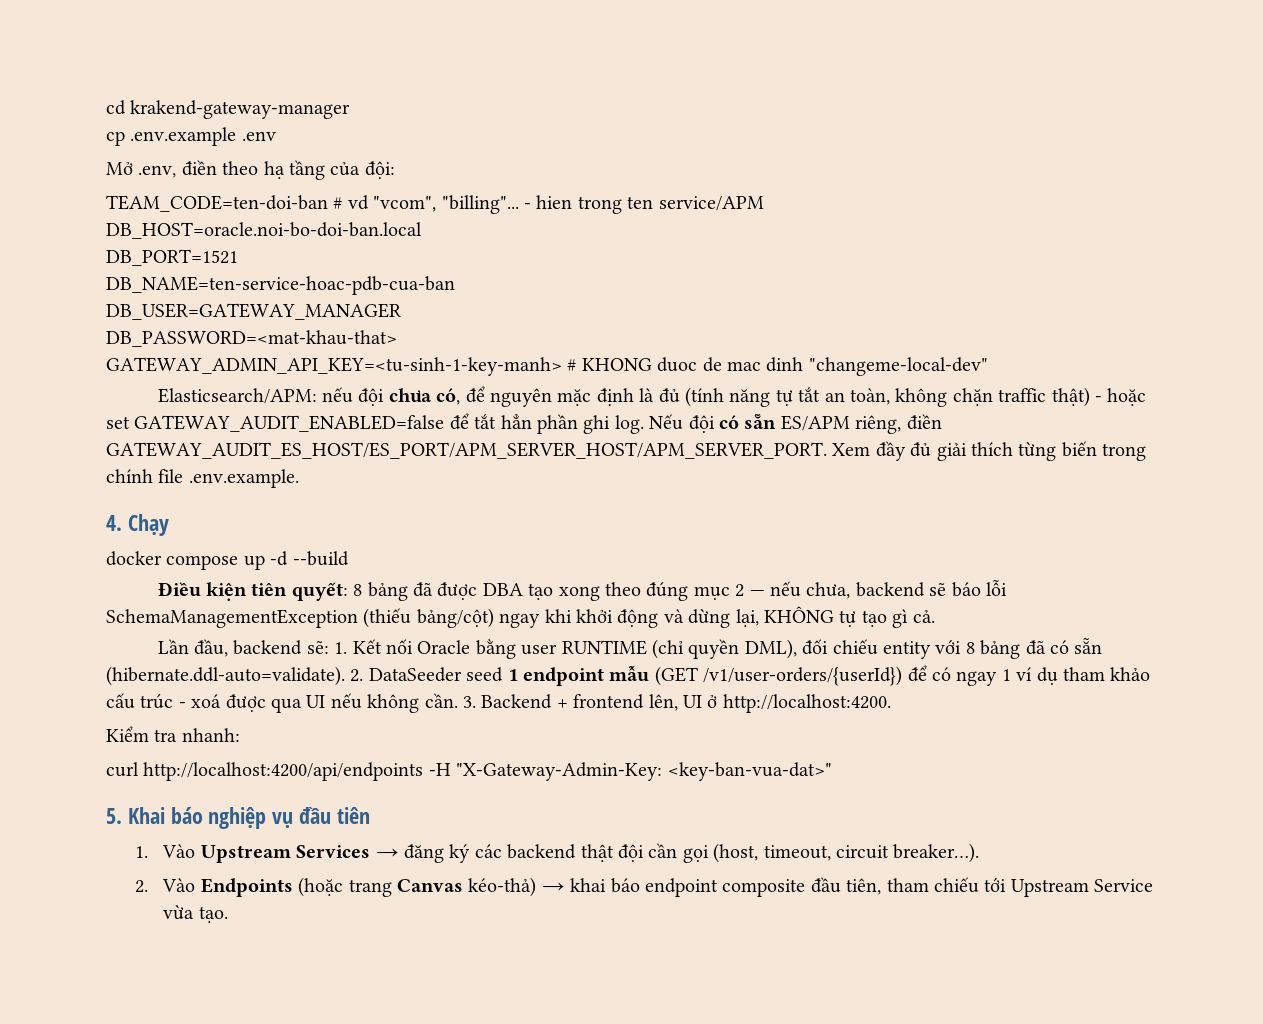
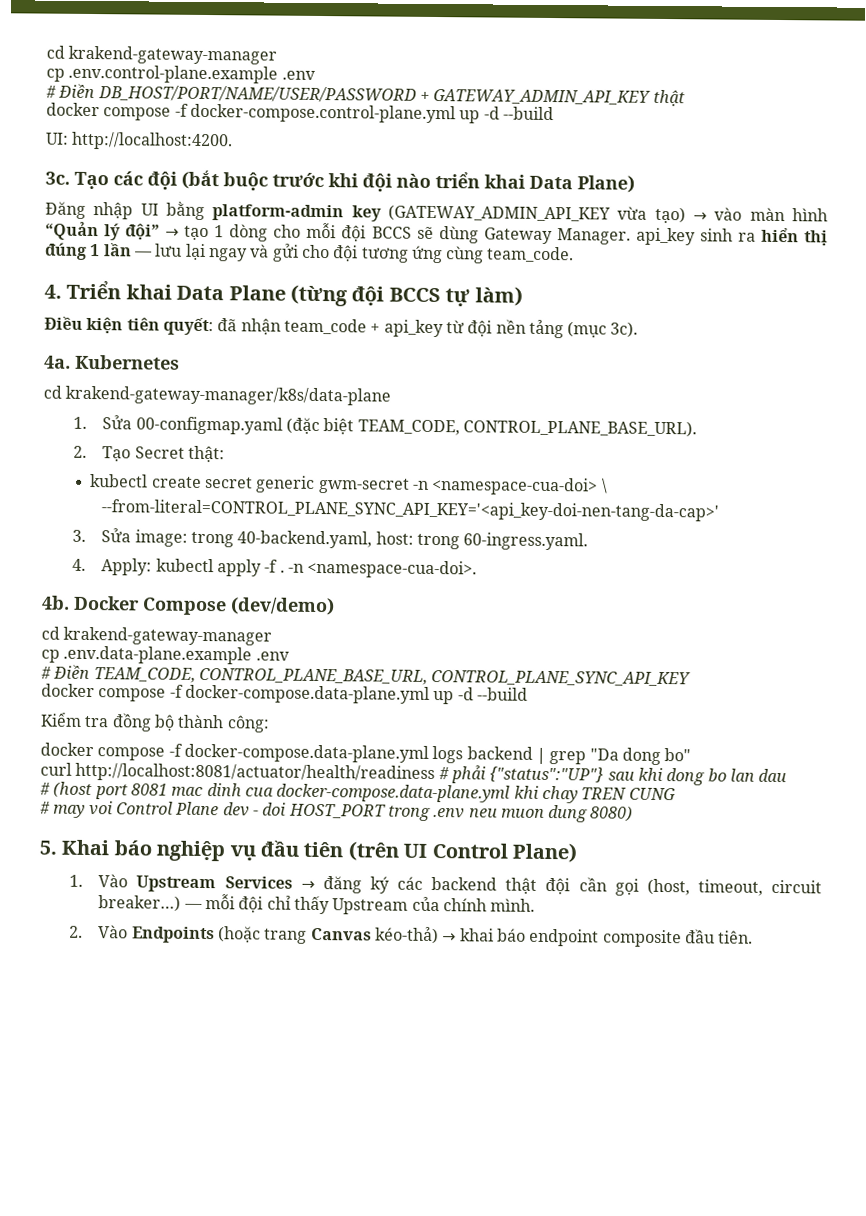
[106,100,351,119] [106,127,276,146] [106,160,395,180] [106,195,764,214] [106,222,422,239] [106,249,238,266] [106,276,455,295] [106,303,401,320] [106,330,397,347] [106,357,988,376] [157,386,1147,407] [106,413,942,434] [106,441,1147,461] [106,469,299,488] [106,514,169,536] [106,551,349,570] [157,579,1007,601] [106,606,935,628] [157,637,1103,659] [106,665,1151,686] [106,693,891,713] [106,726,240,742] [106,762,832,781] cd krakend-gateway-manager // cp .env.example .env // Mở .env, điền theo hạ tầng của đội: // TEAM_CODE=ten-doi-ban # vd "vcom", "billing"... - hien trong ten service/APM // DB_HOST=oracle.noi-bo-doi-ban.local // DB_PORT=1521 // DB_NAME=ten-service-hoac-pdb-cua-ban // DB_USER=GATEWAY_MANAGER // DB_PASSWORD=<mat-khau-that> // GATEWAY_ADMIN_API_KEY=<tu-sinh-1-key-manh> # KHONG duoc de mac dinh "changeme-local-dev" // Elasticsearch/APM: nếu đội chưa có, để nguyên mặc định là đủ (tính năng tự tắt an toàn, không chặn traffic thật) - hoặc set GATEWAY_AUDIT_ENABLED=false để tắt hẳn phần ghi log. Nếu đội có sẵn ES/APM riêng, điền GATEWAY_AUDIT_ES_HOST/ES_PORT/APM_SERVER_HOST/APM_SERVER_PORT. Xem đầy đủ giải thích từng biến trong chính file .env.example. // 4. Chạy // docker compose up -d --build // Điều kiện tiên quyết: 8 bảng đã được DBA tạo xong theo đúng mục 2 — nếu chưa, backend sẽ báo lỗi SchemaManagementException (thiếu bảng/cột) ngay khi khởi động và dừng lại, KHÔNG tự tạo gì cả. // Lần đầu, backend sẽ: 1. Kết nối Oracle bằng user RUNTIME (chỉ quyền DML), đối chiếu entity với 8 bảng đã có sẵn (hibernate.ddl-auto=validate). 2. DataSeeder seed 1 endpoint mẫu (GET /v1/user-orders/{userId}) để có ngay 1 ví dụ tham khảo cấu trúc - xoá được qua UI nếu không cần. 3. Backend + frontend lên, UI ở http://localhost:4200. // Kiểm tra nhanh: // curl http://localhost:4200/api/endpoints -H "X-Gateway-Admin-Key: <key-ban-vua-dat>" -> [46,45,278,65] [46,64,316,84] [46,83,685,107] [46,102,554,124] [46,131,234,151] [45,169,635,193] [45,201,829,224] [45,221,828,246] [45,242,575,264] [44,279,523,307] [44,316,639,339] [44,354,180,370] [43,385,392,406] [72,415,697,438] [72,445,225,463] [90,474,608,496] [101,499,720,522] [71,528,589,551] [71,558,478,579] [41,595,335,616] [41,626,273,646] [41,645,290,665] [41,664,692,687] [41,683,528,705] [40,712,270,733] [40,742,692,765] [40,762,788,786] [40,781,676,804] [40,800,634,823] cd krakend-gateway-manager // cp .env.control-plane.example .env // # Điền DB_HOST/PORT/NAME/USER/PASSWORD + GATEWAY_ADMIN_API_KEY thật // docker compose -f docker-compose.control-plane.yml up -d --build // UI: http://localhost:4200. // 3c. Tạo các đội (bắt buộc trước khi đội nào triển khai Data Plane) // Đăng nhập UI bằng platform-admin key (GATEWAY_ADMIN_API_KEY vừa tạo) → vào màn hình “Quản lý đội” → tạo 1 dòng cho mỗi đội BCCS sẽ dùng Gateway Manager. api_key sinh ra hiển thị đúng 1 lần — lưu lại ngay và gửi cho đội tương ứng cùng team_code. // 4. Triển khai Data Plane (từng đội BCCS tự làm) // Điều kiện tiên quyết: đã nhận team_code + api_key từ đội nền tảng (mục 3c). // 4a. Kubernetes // cd krakend-gateway-manager/k8s/data-plane // 1. Sửa 00-configmap.yaml (đặc biệt TEAM_CODE, CONTROL_PLANE_BASE_URL). // 2. Tạo Secret thật: // kubectl create secret generic gwm-secret -n <namespace-cua-doi> \ // --from-literal=CONTROL_PLANE_SYNC_API_KEY='<api_key-doi-nen-tang-da-cap>' // 3. Sửa image: trong 40-backend.yaml, host: trong 60-ingress.yaml. // 4. Apply: kubectl apply -f . -n <namespace-cua-doi>. // 4b. Docker Compose (dev/demo) // cd krakend-gateway-manager // cp .env.data-plane.example .env // # Điền TEAM_CODE, CONTROL_PLANE_BASE_URL, CONTROL_PLANE_SYNC_API_KEY // docker compose -f docker-compose.data-plane.yml up -d --build // Kiểm tra đồng bộ thành công: // docker compose -f docker-compose.data-plane.yml logs backend | grep "Da dong bo" // curl http://localhost:8081/actuator/health/readiness # phải {"status":"UP"} sau khi dong bo lan dau // # (host port 8081 mac dinh cua docker-compose.data-plane.yml khi chay TREN CUNG // # may voi Control Plane dev - doi HOST_PORT trong .env neu muon dung 8080)
(370, 815) none -> [347,841,577,863] (trên UI Control Plane)
[893,843,980,863] breaker…). -> [98,894,536,915] breaker…) — mỗi đội chỉ thấy Upstream của chính mình.
[846,877,1154,897] [163,905,228,923] tiên, tham chiếu tới Upstream Service vừa tạo. -> [718,930,754,944] tiên.

